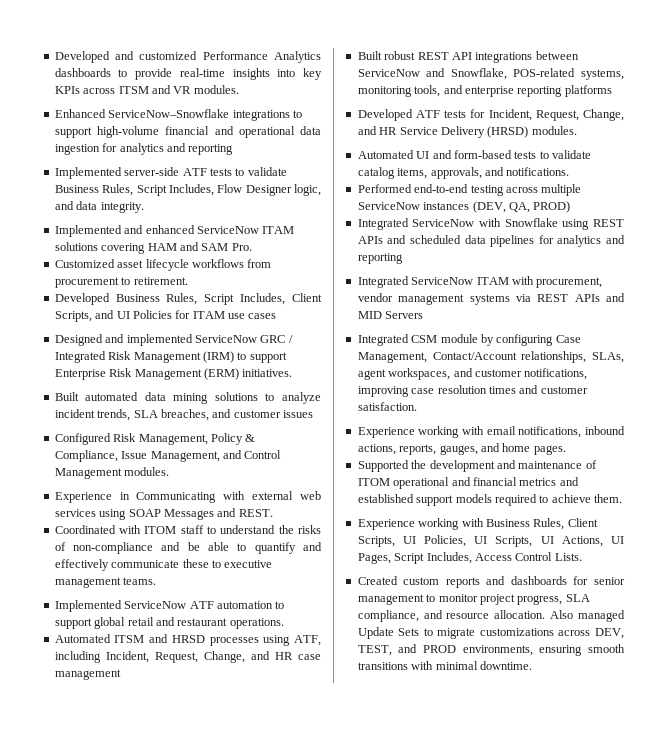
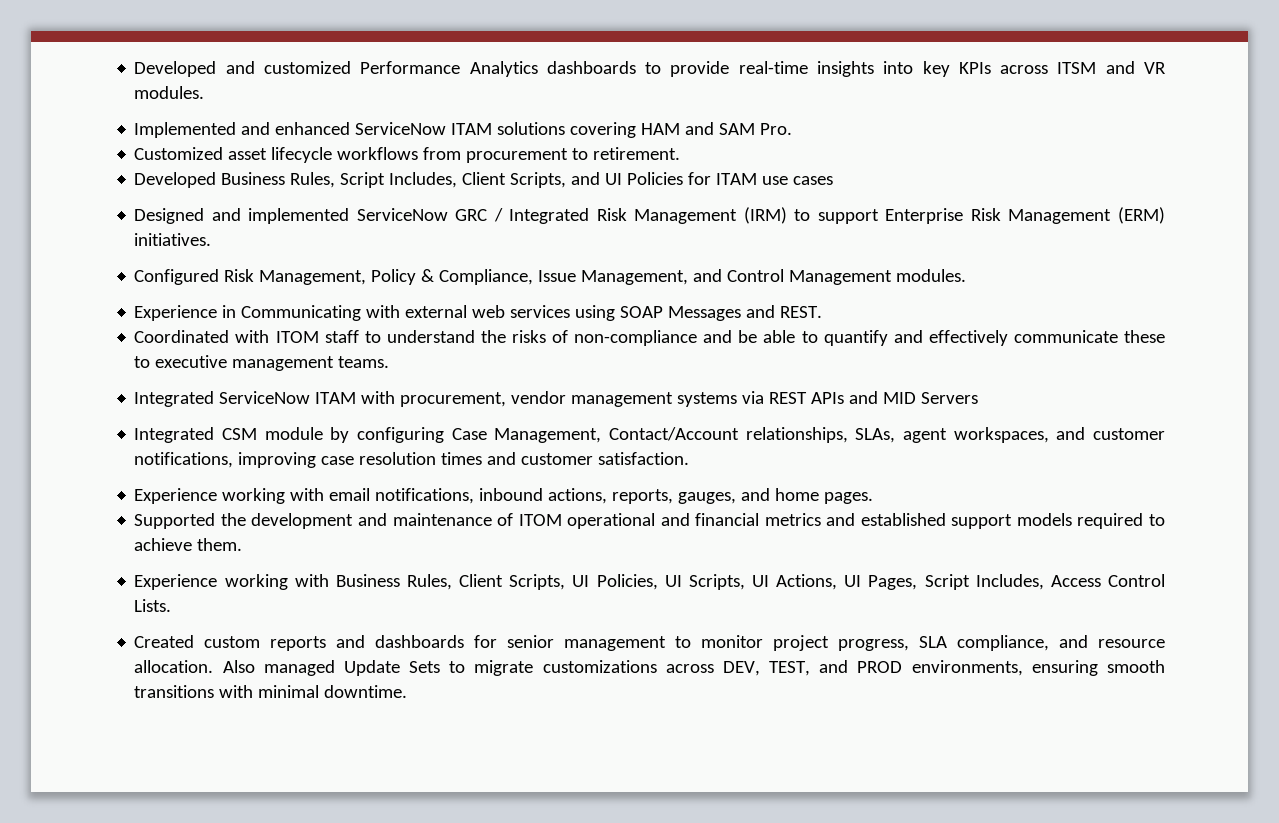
[54,109,302,121] [54,126,321,138] [54,143,234,155] [54,167,287,179] [54,184,321,196] [54,201,144,213] // Enhanced ServiceNow–Snowflake integrations to support high-volume financial and operational data ingestion for analytics and reporting // Implemented server-side ATF tests to validate Business Rules, Script Includes, Flow Designer logic, and data integrity. -> (205, 92) none
[54,392,321,404] [54,409,313,421] // Built automated data mining solutions to analyze incident trends, SLA breaches, and customer issues -> (212, 239) none
[54,600,285,612] [54,617,284,629] [54,634,321,646] [54,651,321,663] [54,669,121,680] [357,51,579,63] [357,68,624,80] [357,85,612,97] [357,109,624,121] [357,126,577,138] [357,150,591,159] [357,167,570,179] [357,184,582,196] [357,201,571,213] [357,218,624,230] [357,235,625,247] [357,253,403,264] // Implemented ServiceNow ATF automation to support global retail and restaurant operations. // Automated ITSM and HRSD processes using ATF, including Incident, Request, Change, and HR case management // Built robust REST API integrations between ServiceNow and Snowflake, POS-related systems, monitoring tools, and enterprise reporting platforms // Developed ATF tests for Incident, Request, Change, and HR Service Delivery (HRSD) modules. // Automated UI and form-based tests to validate catalog items, approvals, and notifications. // Performed end-to-end testing across multiple ServiceNow instances (DEV, QA, PROD) // Integrated ServiceNow with Snowflake using REST APIs and scheduled data pipelines for analytics and reporting -> (390, 362) none

